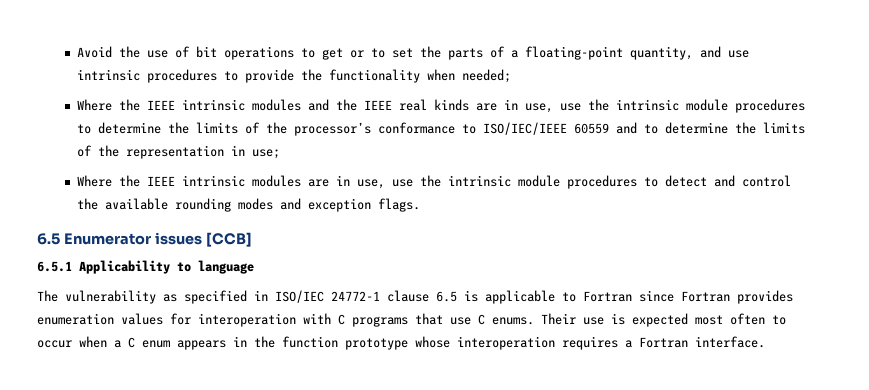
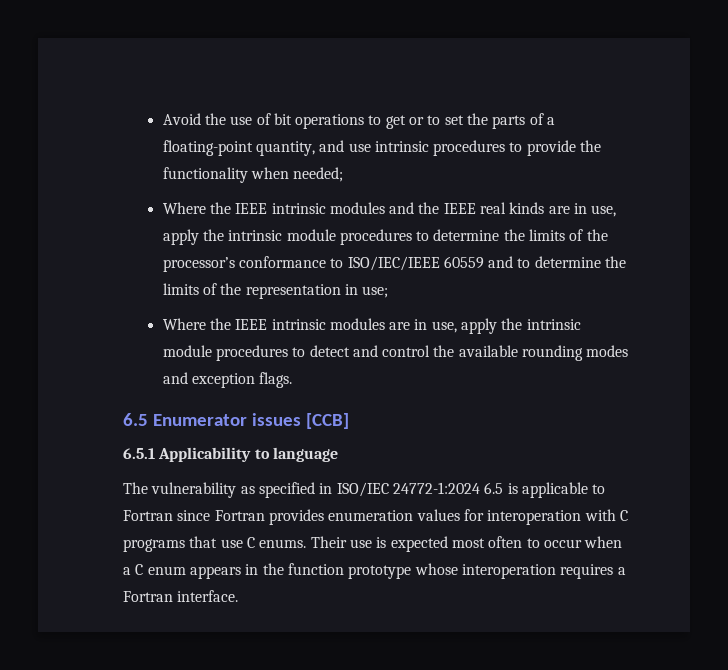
[559,103,581,111] use -> [162,229,199,245] apply
[391,179,413,187] use -> [461,318,498,334] apply
[331,290,429,302] 24772-1 clause -> [392,482,480,494] 24772-1:2024

